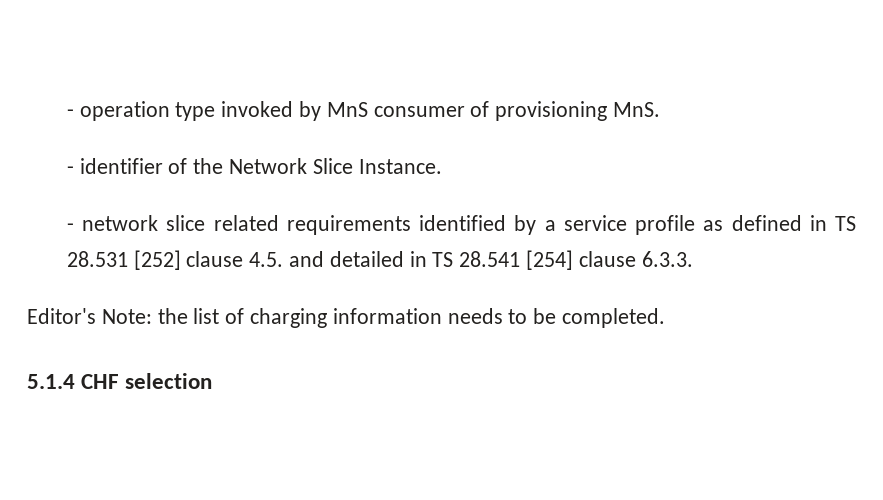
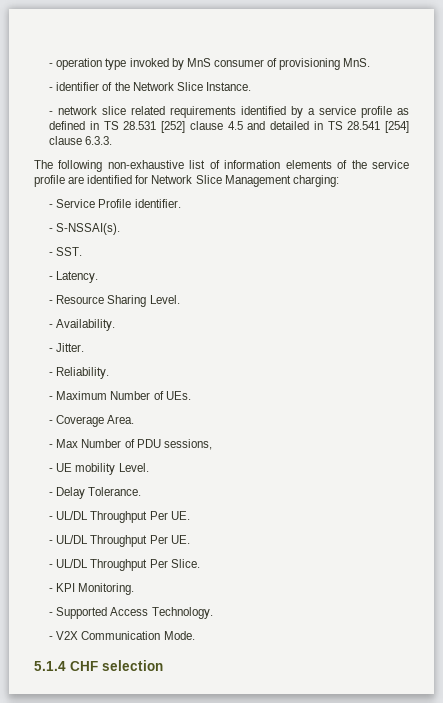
[249,252,284,267] 4.5. -> [227,121,243,130] 4.5
[27,308,666,328] Editor's Note: the list of charging information needs to be completed. -> [34,160,409,172] [34,175,339,187] [49,199,181,208] [49,223,121,235] [49,247,83,256] [49,271,99,283] [49,295,180,307] [49,319,116,331] [49,343,85,352] [49,367,110,379] [49,391,191,400] [49,415,135,427] [49,439,212,450] [49,463,149,475] [49,487,142,499] [49,511,190,523] [49,535,190,547] [49,559,200,571] [49,583,135,595] [49,607,213,619] [49,631,195,640] The following non-exhaustive list of information elements of the service profile are identified for Network Slice Management charging: // - Service Profile identifier. // - S-NSSAI(s). // - SST. // - Latency. // - Resource Sharing Level. // - Availability. // - Jitter. // - Reliability. // - Maximum Number of UEs. // - Coverage Area. // - Max Number of PDU sessions, // - UE mobility Level. // - Delay Tolerance. // - UL/DL Throughput Per UE. // - UL/DL Throughput Per UE. // - UL/DL Throughput Per Slice. // - KPI Monitoring. // - Supported Access Technology. // - V2X Communication Mode.

